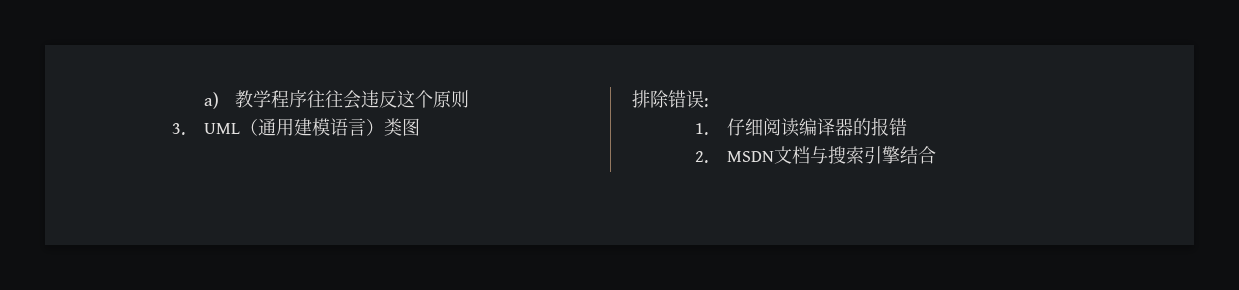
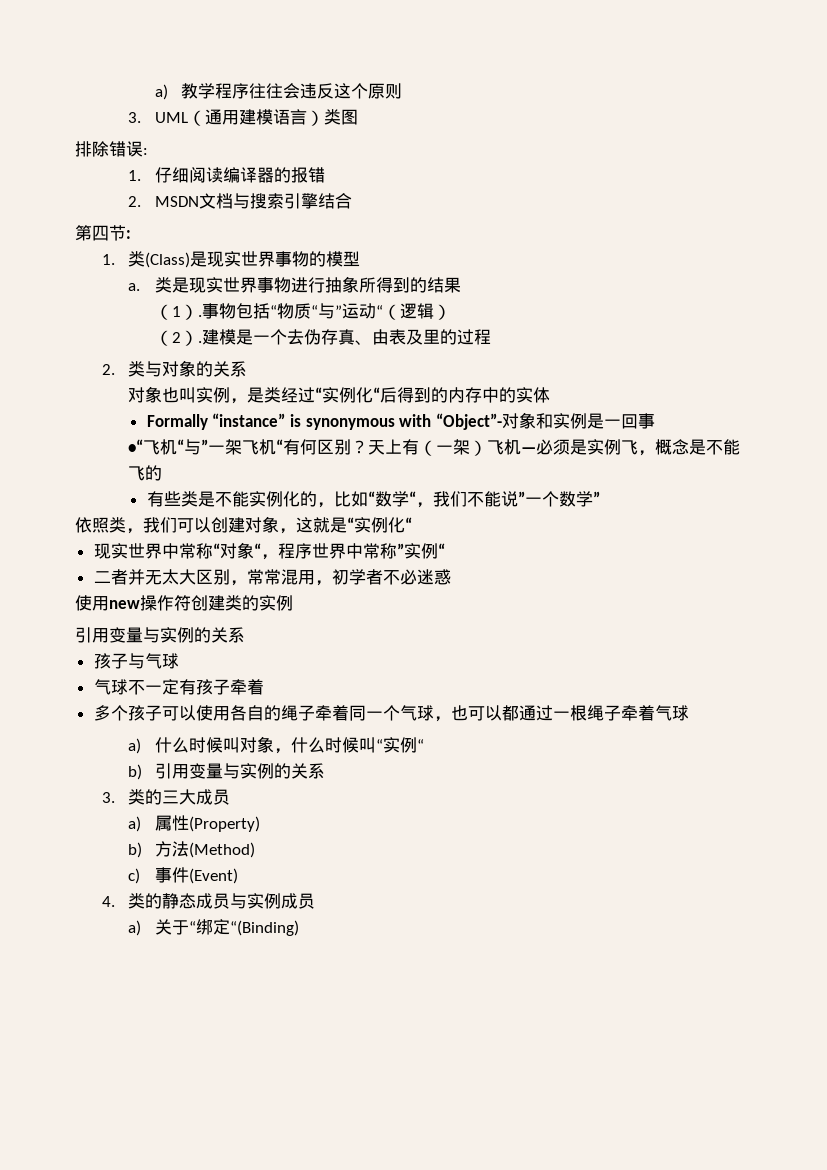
(936, 155) none -> [75,225,131,241] [101,251,361,268] [128,276,461,293] [154,303,451,320] [154,329,491,346] [101,360,248,377] [128,386,551,404] [146,412,655,430] [128,439,741,456] [128,465,163,481] [146,491,600,508] [75,516,412,534] [93,542,445,560] [93,569,451,586] [75,595,293,611] [75,627,245,643] [93,653,179,669] [93,679,264,695] [93,705,689,722] [128,736,424,754] [128,763,325,780] [101,789,231,805] [128,815,260,832] [128,841,255,858] [128,867,238,884] [101,893,316,909] [128,919,299,936] // 第四节: // 1.类(Class)是现实世界事物的模型 // a.类是现实世界事物进行抽象所得到的结果 // （1）.事物包括“物质“与”运动“（逻辑） // （2）.建模是一个去伪存真、由表及里的过程 // 2.类与对象的关系 // 对象也叫实例，是类经过“实例化“后得到的内存中的实体 // Formally “instance” is synonymous with “Object”-对象和实例是一回事 // •“飞机“与”一架飞机“有何区别？天上有（一架）飞机—必须是实例飞，概念是不能飞的 // 有些类是不能实例化的，比如“数学“，我们不能说”一个数学” // 依照类，我们可以创建对象，这就是“实例化“ // 现实世界中常称“对象“，程序世界中常称”实例“ // 二者并无太大区别，常常混用，初学者不必迷惑 // 使用new操作符创建类的实例 // 引用变量与实例的关系 // 孩子与气球 // 气球不一定有孩子牵着 // 多个孩子可以使用各自的绳子牵着同一个气球，也可以都通过一根绳子牵着气球 // a)什么时候叫对象，什么时候叫“实例“ // b)引用变量与实例的关系 // 3.类的三大成员 // a)属性(Property) // b)方法(Method) // c)事件(Event) // 4.类的静态成员与实例成员 // a)关于“绑定“(Binding)

